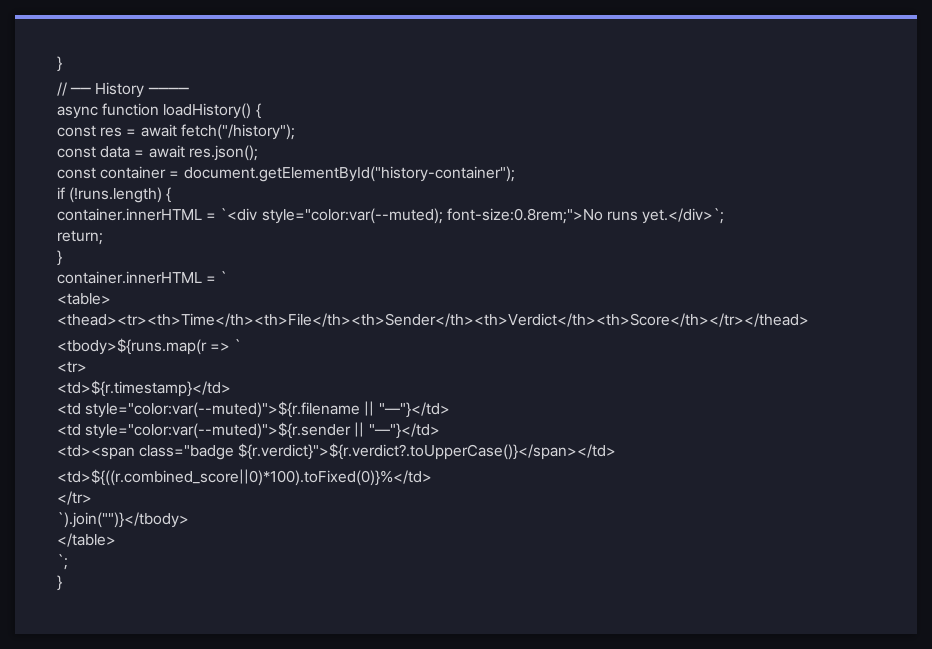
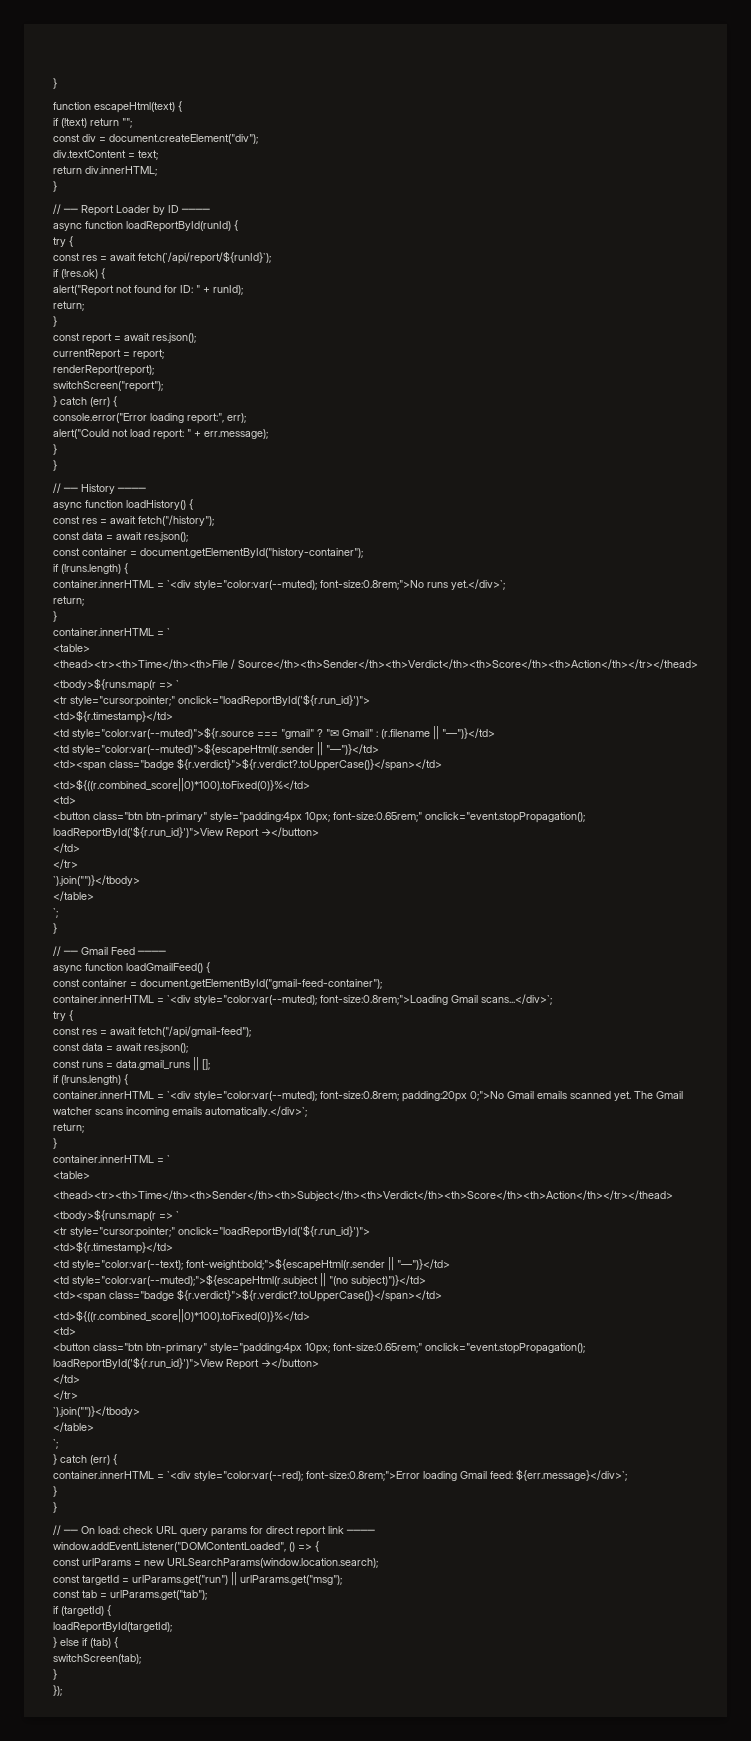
[57,56,62,72] } -> [53,78,57,89] [53,101,182,113] [53,118,132,128] [53,134,258,144] [53,150,158,160] [53,166,157,176] [53,181,57,192] [53,204,210,216] [53,220,238,232] [53,236,73,247] [53,251,271,264] [53,268,105,279] [53,285,243,296] [53,301,84,311] [53,316,57,327] [53,333,196,344] [53,349,164,360] [53,365,154,376] [53,381,163,392] [53,396,117,407] [53,413,246,424] [53,429,268,440] [53,444,57,455] [53,460,57,471] } // function escapeHtml(text) { // if (!text) return ""; // const div = document.createElement("div"); // div.textContent = text; // return div.innerHTML; // } // // ── Report Loader by ID ──── // async function loadReportById(runId) { // try { // const res = await fetch(`/api/report/${runId}`); // if (!res.ok) { // alert("Report not found for ID: " + runId); // return; // } // const report = await res.json(); // currentReport = report; // renderReport(report); // switchScreen("report"); // } catch (err) { // console.error("Error loading report:", err); // alert("Could not load report: " + err.message); // } // }
[57,313,809,327] [57,338,242,355] [57,361,87,373] [57,380,231,397] [57,401,450,418] [57,422,440,439] [57,443,617,460] [57,469,432,486] [57,491,92,505] [57,512,189,528] [57,533,116,547] [57,554,68,570] [57,575,62,591] <thead><tr><th>Time</th><th>File</th><th>Sender</th><th>Verdict</th><th>Score</th></tr></thead> // <tbody>${runs.map(r => ` // <tr> // <td>${r.timestamp}</td> // <td style="color:var(--muted)">${r.filename || "—"}</td> // <td style="color:var(--muted)">${r.sender || "—"}</td> // <td><span class="badge ${r.verdict}">${r.verdict?.toUpperCase()}</span></td> // <td>${((r.combined_score||0)*100).toFixed(0)}%</td> // </tr> // `).join("")}</tbody> // </table> // `; // } -> [53,659,698,669] [53,678,179,691] [53,694,370,707] [53,710,173,723] [53,726,495,740] [53,742,379,756] [53,758,442,771] [53,778,310,792] [53,796,76,804] [53,812,585,823] [53,826,319,839] [53,843,80,853] [53,859,78,869] [53,875,140,886] [53,891,94,901] [53,908,58,918] [53,923,57,934] [53,946,166,956] [53,962,210,973] [53,979,382,989] [53,994,552,1005] [53,1010,73,1021] [53,1026,251,1038] [53,1043,188,1053] [53,1057,210,1071] [53,1074,128,1085] [53,1091,683,1102] [53,1106,307,1117] [53,1123,84,1133] [53,1138,57,1149] [53,1155,170,1163] [53,1171,90,1179] [53,1190,673,1201] [53,1209,179,1222] [53,1225,370,1238] [53,1241,173,1254] [53,1257,450,1271] [53,1273,426,1287] [53,1289,442,1302] [53,1309,310,1323] [53,1327,76,1335] [53,1343,585,1354] [53,1357,319,1370] [53,1374,80,1384] [53,1390,78,1400] [53,1406,140,1417] [53,1422,94,1432] [53,1439,58,1449] [53,1454,117,1465] [53,1469,627,1481] [53,1486,57,1497] [53,1502,57,1513] [53,1525,375,1537] [53,1541,319,1552] [53,1558,378,1568] [53,1572,342,1586] [53,1590,207,1600] [53,1605,111,1616] [53,1622,172,1633] [53,1637,118,1648] [53,1654,141,1664] [53,1669,57,1680] [53,1685,62,1696] <thead><tr><th>Time</th><th>File / Source</th><th>Sender</th><th>Verdict</th><th>Score</th><th>Action</th></tr></thead> // <tbody>${runs.map(r => ` // <tr style="cursor:pointer;" onclick="loadReportById('${r.run_id}')"> // <td>${r.timestamp}</td> // <td style="color:var(--muted)">${r.source === "gmail" ? "✉ Gmail" : (r.filename || "—")}</td> // <td style="color:var(--muted)">${escapeHtml(r.sender || "—")}</td> // <td><span class="badge ${r.verdict}">${r.verdict?.toUpperCase()}</span></td> // <td>${((r.combined_score||0)*100).toFixed(0)}%</td> // <td> // <button class="btn btn-primary" style="padding:4px 10px; font-size:0.65rem;" onclick="event.stopPropagation(); loadReportById('${r.run_id}')">View Report →</button> // </td> // </tr> // `).join("")}</tbody> // </table> // `; // } // // ── Gmail Feed ──── // async function loadGmailFeed() { // const container = document.getElementById("gmail-feed-container"); // container.innerHTML = `<div style="color:var(--muted); font-size:0.8rem;">Loading Gmail scans...</div>`; // try { // const res = await fetch("/api/gmail-feed"); // const data = await res.json(); // const runs = data.gmail_runs || []; // if (!runs.length) { // container.innerHTML = `<div style="color:var(--muted); font-size:0.8rem; padding:20px 0;">No Gmail emails scanned yet. The Gmail watcher scans incoming emails automatically.</div>`; // return; // } // container.innerHTML = ` // <table> // <thead><tr><th>Time</th><th>Sender</th><th>Subject</th><th>Verdict</th><th>Score</th><th>Action</th></tr></thead> // <tbody>${runs.map(r => ` // <tr style="cursor:pointer;" onclick="loadReportById('${r.run_id}')"> // <td>${r.timestamp}</td> // <td style="color:var(--text); font-weight:bold;">${escapeHtml(r.sender || "—")}</td> // <td style="color:var(--muted);">${escapeHtml(r.subject || "(no subject)")}</td> // <td><span class="badge ${r.verdict}">${r.verdict?.toUpperCase()}</span></td> // <td>${((r.combined_score||0)*100).toFixed(0)}%</td> // <td> // <button class="btn btn-primary" style="padding:4px 10px; font-size:0.65rem;" onclick="event.stopPropagation(); loadReportById('${r.run_id}')">View Report →</button> // </td> // </tr> // `).join("")}</tbody> // </table> // `; // } catch (err) { // container.innerHTML = `<div style="color:var(--red); font-size:0.8rem;">Error loading Gmail feed: ${err.message}</div>`; // } // } // // ── On load: check URL query params for direct report link ──── // window.addEventListener("DOMContentLoaded", () => { // const urlParams = new URLSearchParams(window.location.search); // const targetId = urlParams.get("run") || urlParams.get("msg"); // const tab = urlParams.get("tab"); // if (targetId) { // loadReportById(targetId); // } else if (tab) { // switchScreen(tab); // } // });

